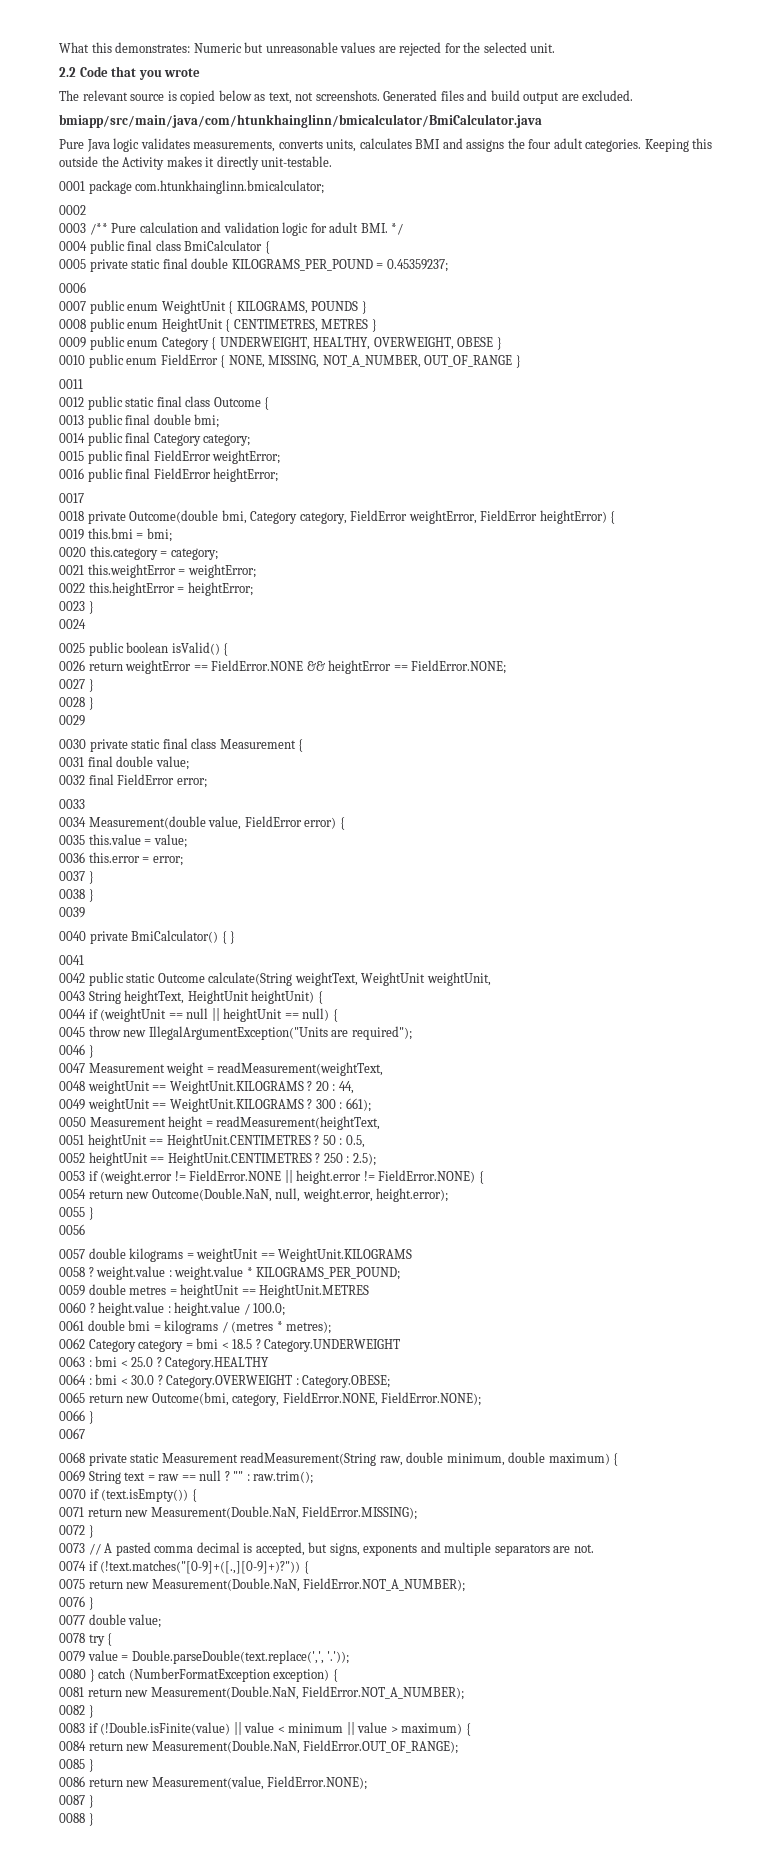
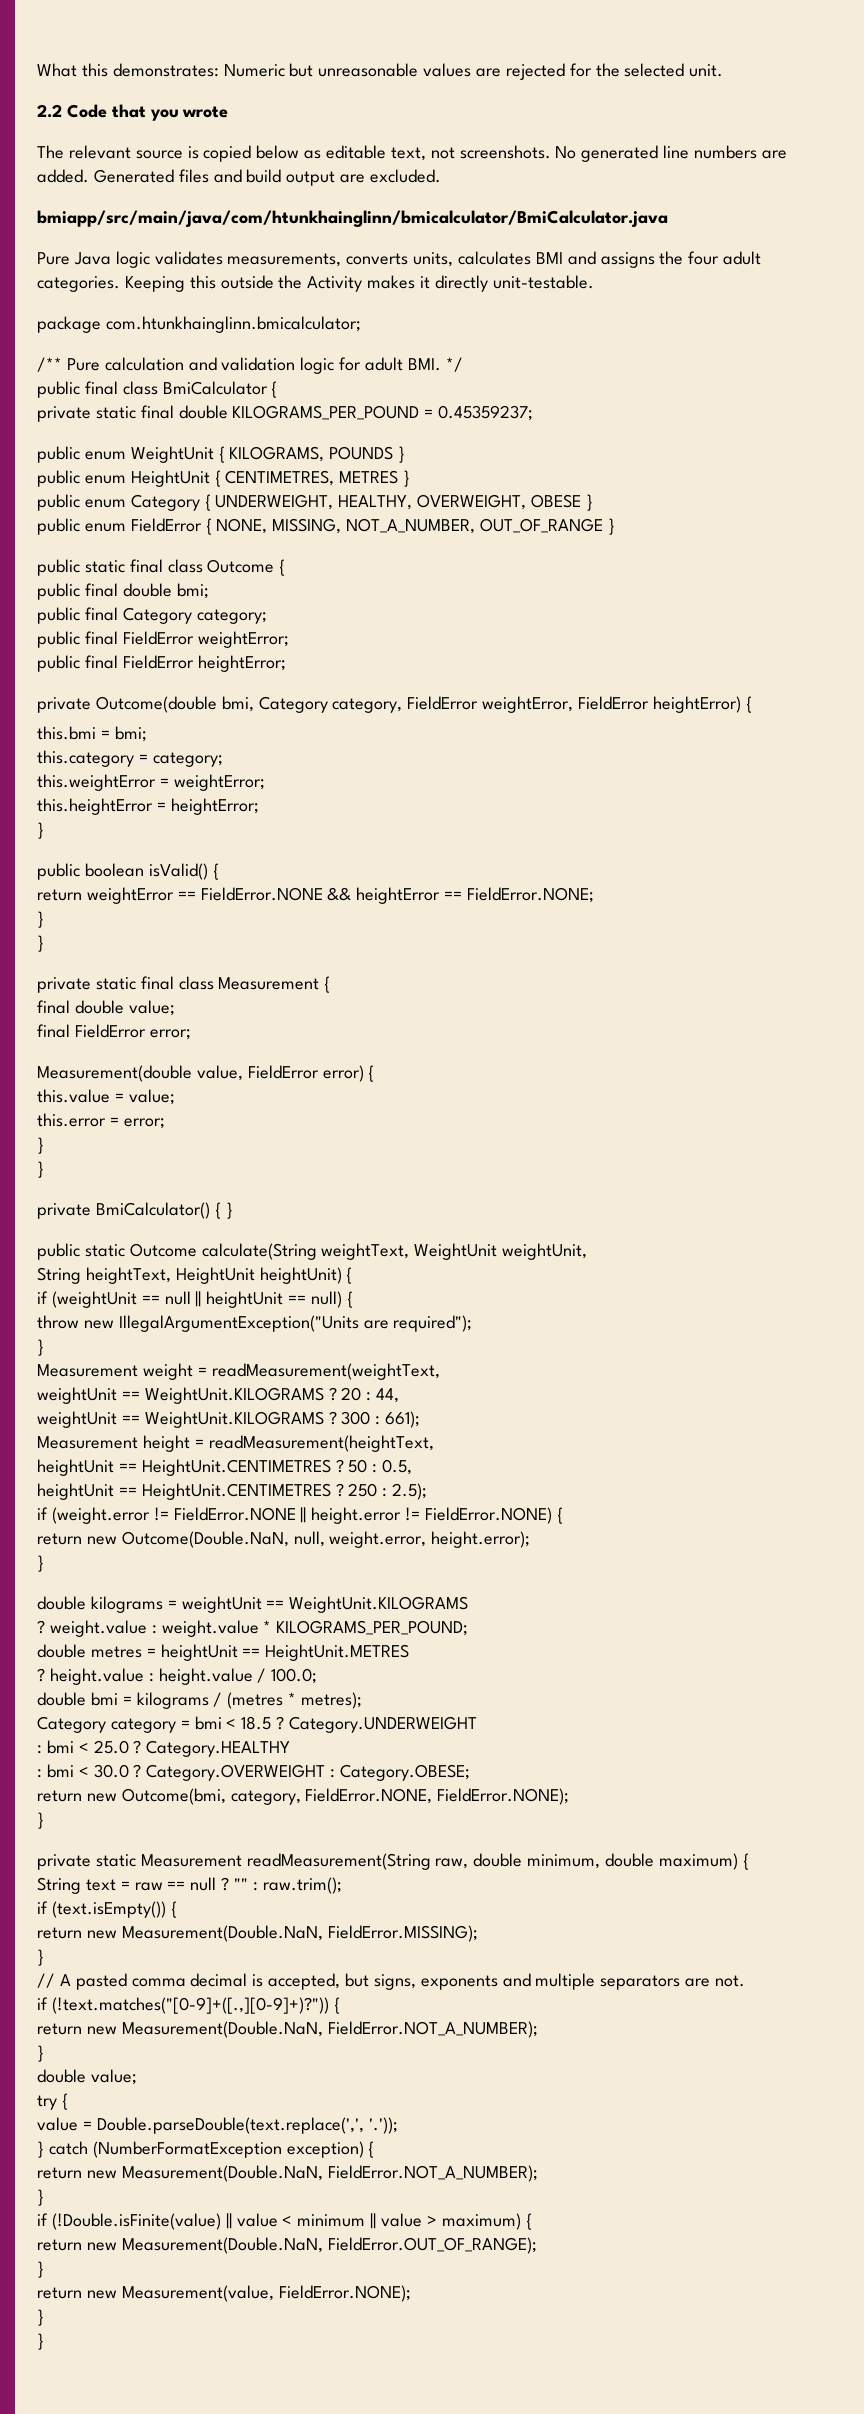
(266, 97) none -> [326,145,387,159] editable
(380, 95) none -> [555,145,787,162] [37,169,89,183] No generated line numbers are added.
[59,181,85,191] 0001 -> (594, 282) none
[59,205,86,215] [59,223,86,233] 0002 // 0003 -> (361, 324) none
[59,241,87,251] 0004 -> (463, 364) none
[59,259,86,269] 0005 -> (278, 389) none
[59,282,86,293] [59,301,86,311] 0006 // 0007 -> (534, 413) none
[59,319,86,329] 0008 -> (406, 454) none
[59,337,86,348] 0009 -> (411, 478) none
[59,355,85,365] 0010 -> (593, 502) none
[59,379,83,389] [59,397,84,407] 0011 // 0012 -> (615, 526) none
[59,415,84,425] 0013 -> (286, 567) none
[59,433,85,443] 0014 -> (209, 591) none
[59,451,84,461] 0015 -> (267, 616) none
[59,468,84,479] 0016 -> (289, 639) none
[59,493,84,503] [59,511,84,521] 0017 // 0018 -> (286, 663) none
[59,529,84,540] 0019 -> (752, 704) none
[59,547,86,557] 0020 -> (147, 734) none
[59,565,84,575] 0021 -> (223, 759) none
[59,583,85,593] 0022 -> (265, 782) none
[59,601,94,614] [59,619,86,629] [59,643,85,653] 0023 } // 0024 // 0025 -> [37,822,44,839] } //
[59,660,85,671] 0026 -> (219, 871) none
[59,679,94,692] [59,697,94,710] [59,715,85,726] [59,739,86,749] 0027 } // 0028 } // 0029 // 0030 -> [37,911,44,928] [37,935,44,952] } // } //
[59,757,84,767] 0031 -> (331, 984) none
[59,775,85,785] 0032 -> (175, 1008) none
[59,799,85,809] [59,817,86,827] 0033 // 0034 -> (191, 1034) none
[59,835,85,845] 0035 -> (375, 1073) none
[59,852,85,863] 0036 -> (175, 1097) none
[59,871,94,884] [59,889,94,902] [59,907,85,918] [59,931,86,941] 0037 } // 0038 } // 0039 // 0040 -> [37,1137,44,1154] [37,1161,44,1178] } // } //
[59,955,84,965] [59,973,85,983] 0041 // 0042 -> (233, 1210) none
[59,991,85,1001] 0043 -> (588, 1251) none
[59,1009,86,1019] 0044 -> (353, 1275) none
[59,1027,85,1037] 0045 -> (353, 1299) none
[59,1044,94,1058] [59,1063,85,1073] 0046 } // 0047 -> [37,1339,44,1356] } //
[59,1081,85,1091] 0048 -> (440, 1371) none
[59,1099,85,1110] 0049 -> (400, 1395) none
[59,1117,86,1127] 0050 -> (421, 1419) none
[59,1135,84,1145] 0051 -> (434, 1443) none
[59,1153,85,1163] 0052 -> (413, 1467) none
[59,1171,85,1181] 0053 -> (428, 1491) none
[59,1189,86,1199] 0054 -> (563, 1515) none
[59,1207,94,1220] [59,1224,85,1235] [59,1249,85,1259] 0055 } // 0056 // 0057 -> [37,1555,44,1572] } //
[59,1267,85,1277] 0058 -> (469, 1604) none
[59,1285,85,1296] 0059 -> (469, 1628) none
[59,1302,86,1313] 0060 -> (410, 1652) none
[59,1320,84,1331] 0061 -> (318, 1676) none
[59,1338,85,1349] 0062 -> (363, 1700) none
[59,1356,85,1367] 0063 -> (478, 1724) none
[59,1374,86,1385] 0064 -> (291, 1748) none
[59,1392,85,1403] 0065 -> (471, 1772) none
[59,1410,94,1424] [59,1428,85,1439] [59,1452,85,1463] 0066 } // 0067 // 0068 -> [37,1812,44,1829] } //
[59,1470,85,1482] 0069 -> (749, 1861) none
[59,1489,86,1499] 0070 -> (342, 1885) none
[59,1507,84,1517] 0071 -> (177, 1909) none
[59,1525,94,1538] [59,1543,85,1553] 0072 } // 0073 -> [37,1949,44,1966] } //
[59,1561,86,1571] 0074 -> (746, 1981) none
[59,1578,466,1592] [59,1596,94,1610] [59,1614,162,1628] [59,1633,85,1643] 0075 return new Measurement(Double.NaN, FieldError.NOT_A_NUMBER); // 0076 } // 0077 double value; // 0078 -> [37,2021,538,2038] [37,2045,44,2062] [37,2069,137,2085] return new Measurement(Double.NaN, FieldError.NOT_A_NUMBER); // } // double value; //
[59,1651,85,1662] 0079 -> (68, 2101) none
[59,1669,86,1679] 0080 -> (398, 2125) none
[59,1686,465,1700] [59,1705,94,1718] [59,1723,85,1733] 0081 return new Measurement(Double.NaN, FieldError.NOT_A_NUMBER); // 0082 } // 0083 -> [37,2165,538,2182] [37,2189,44,2206] return new Measurement(Double.NaN, FieldError.NOT_A_NUMBER); // } //
[59,1741,86,1751] 0084 -> (532, 2221) none
[59,1759,94,1772] [59,1776,85,1787] 0085 } // 0086 -> [37,2261,44,2278] } //
[59,1795,94,1808] [59,1813,85,1823] 0087 } // 0088 -> [37,2309,44,2326] } //

